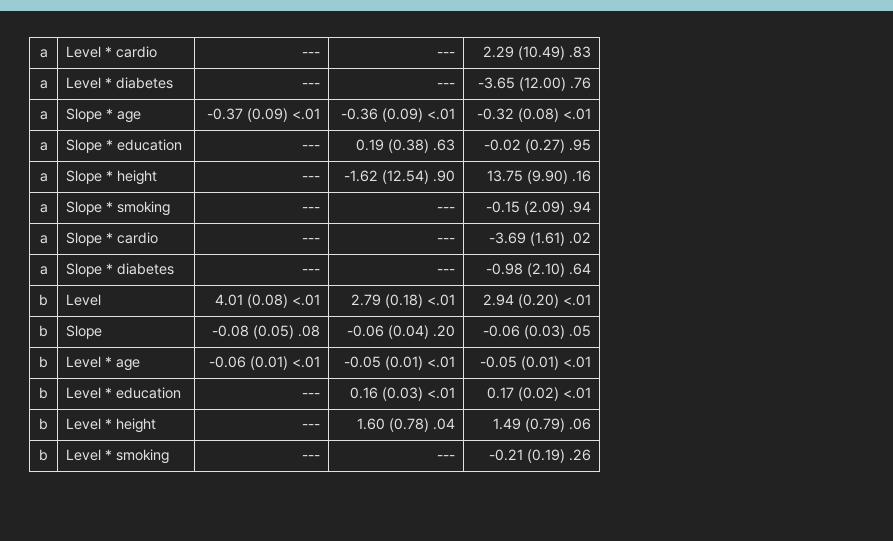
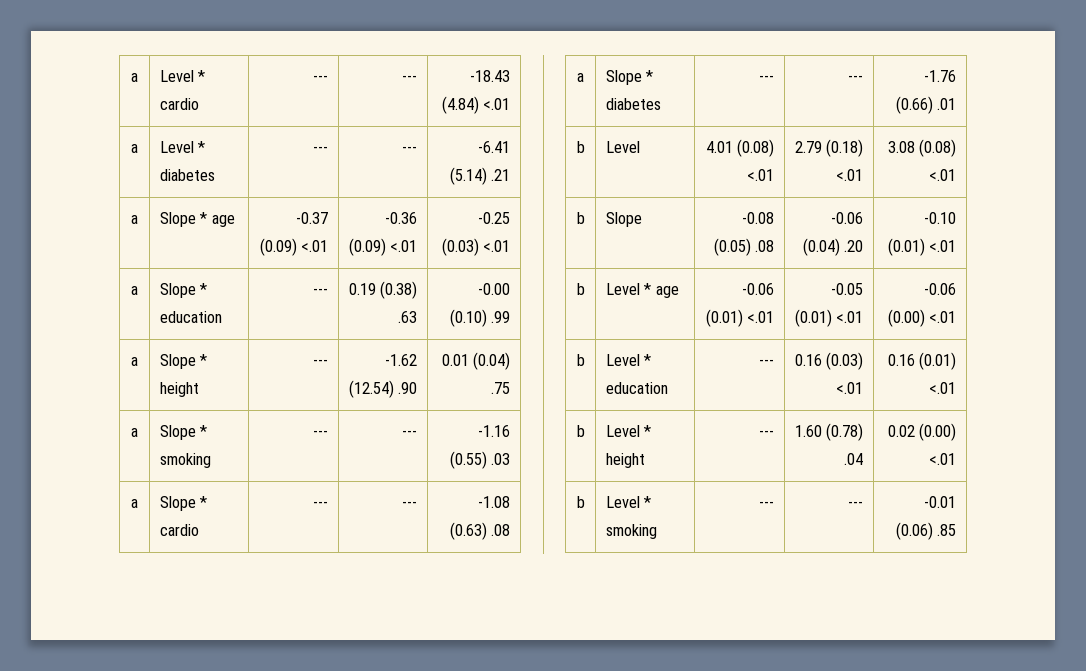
[482,46,591,60] 2.29 (10.49) .83 -> [470,70,511,82] [441,96,511,114] -18.43 (4.84) <.01
[477,77,591,91] -3.65 (12.00) .76 -> [478,141,511,153] [449,167,511,185] -6.41 (5.14) .21
[476,108,559,122] -0.32 (0.08) -> [478,212,511,224] [441,238,479,256] -0.25 (0.03)
[483,139,591,153] -0.02 (0.27) .95 -> [478,283,511,295] [449,309,511,327] -0.00 (0.10) .99
[486,170,591,184] 13.75 (9.90) .16 -> [441,352,511,370] [491,382,511,394] 0.01 (0.04) .75
[485,201,591,215] -0.15 (2.09) .94 -> [478,425,511,437] [449,451,511,469] -1.16 (0.55) .03
[488,232,591,246] -3.69 (1.61) .02 -> [478,496,511,508] [449,522,511,540] -1.08 (0.63) .08
[485,263,591,277] -0.98 (2.10) .64 -> [924,70,957,82] [895,96,957,114] -1.76 (0.66) .01
[482,294,559,308] 2.94 (0.20) -> [887,139,957,157] 3.08 (0.08)
[482,325,591,339] -0.06 (0.03) .05 -> [924,212,957,224] [887,238,957,256] -0.10 (0.01) <.01
[479,356,559,370] -0.05 (0.01) -> [924,283,957,295] [887,309,925,327] -0.06 (0.00)
[486,387,559,401] 0.17 (0.02) -> [887,352,957,370] 0.16 (0.01)
[492,418,591,432] 1.49 (0.79) .06 -> [887,423,957,441] [929,453,957,465] 0.02 (0.00) <.01
[488,449,591,463] -0.21 (0.19) .26 -> [924,496,957,508] [895,522,957,540] -0.01 (0.06) .85

